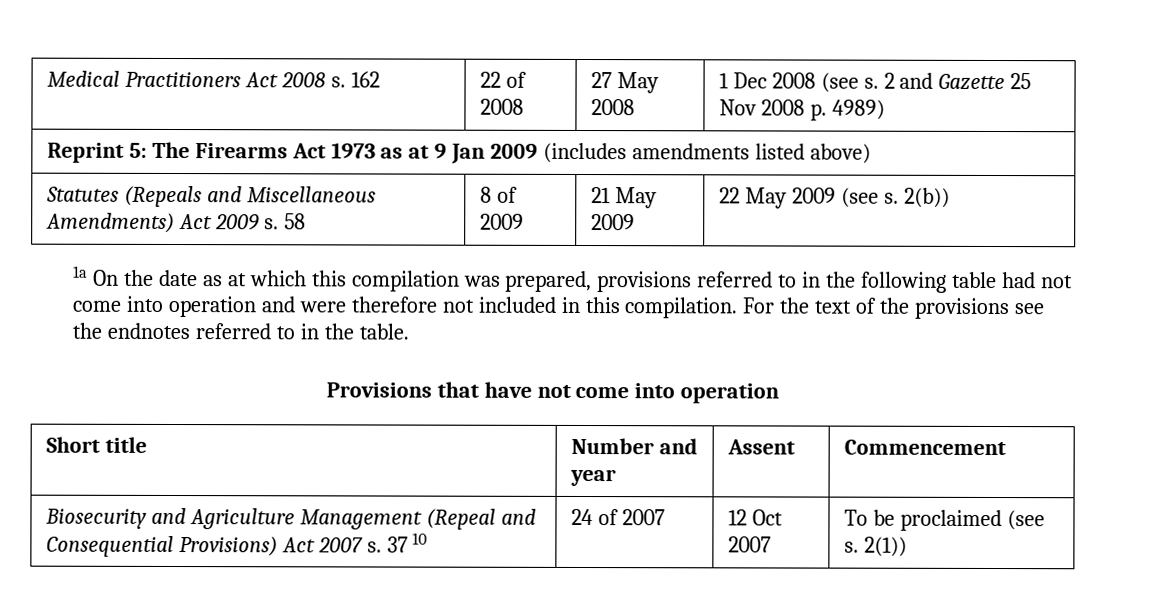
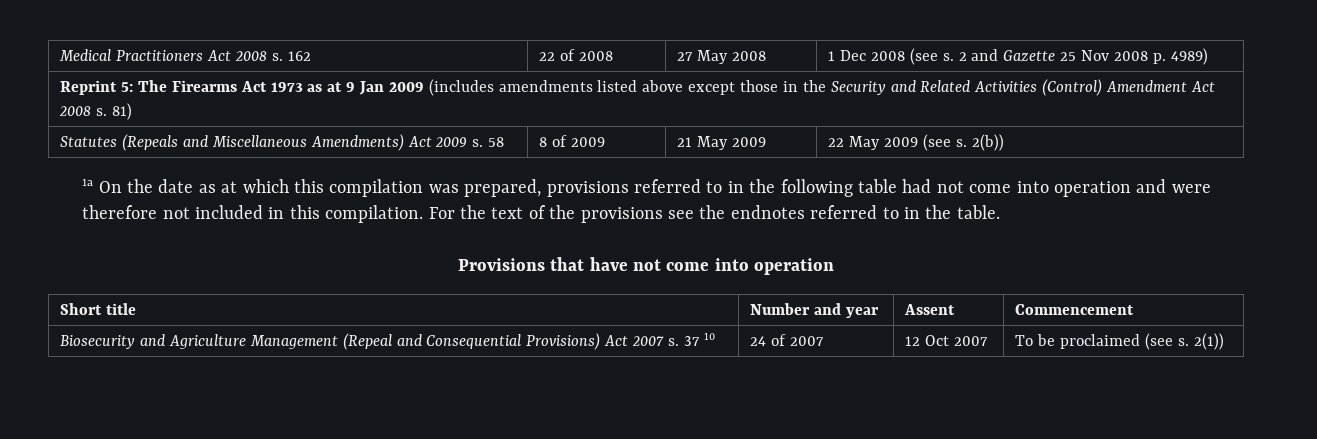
[809,143,871,164] above) -> [642,79,1215,96] [59,103,133,120] above except those in the Security and Related Activities (Control) Amendment Act 2008 s. 81)

